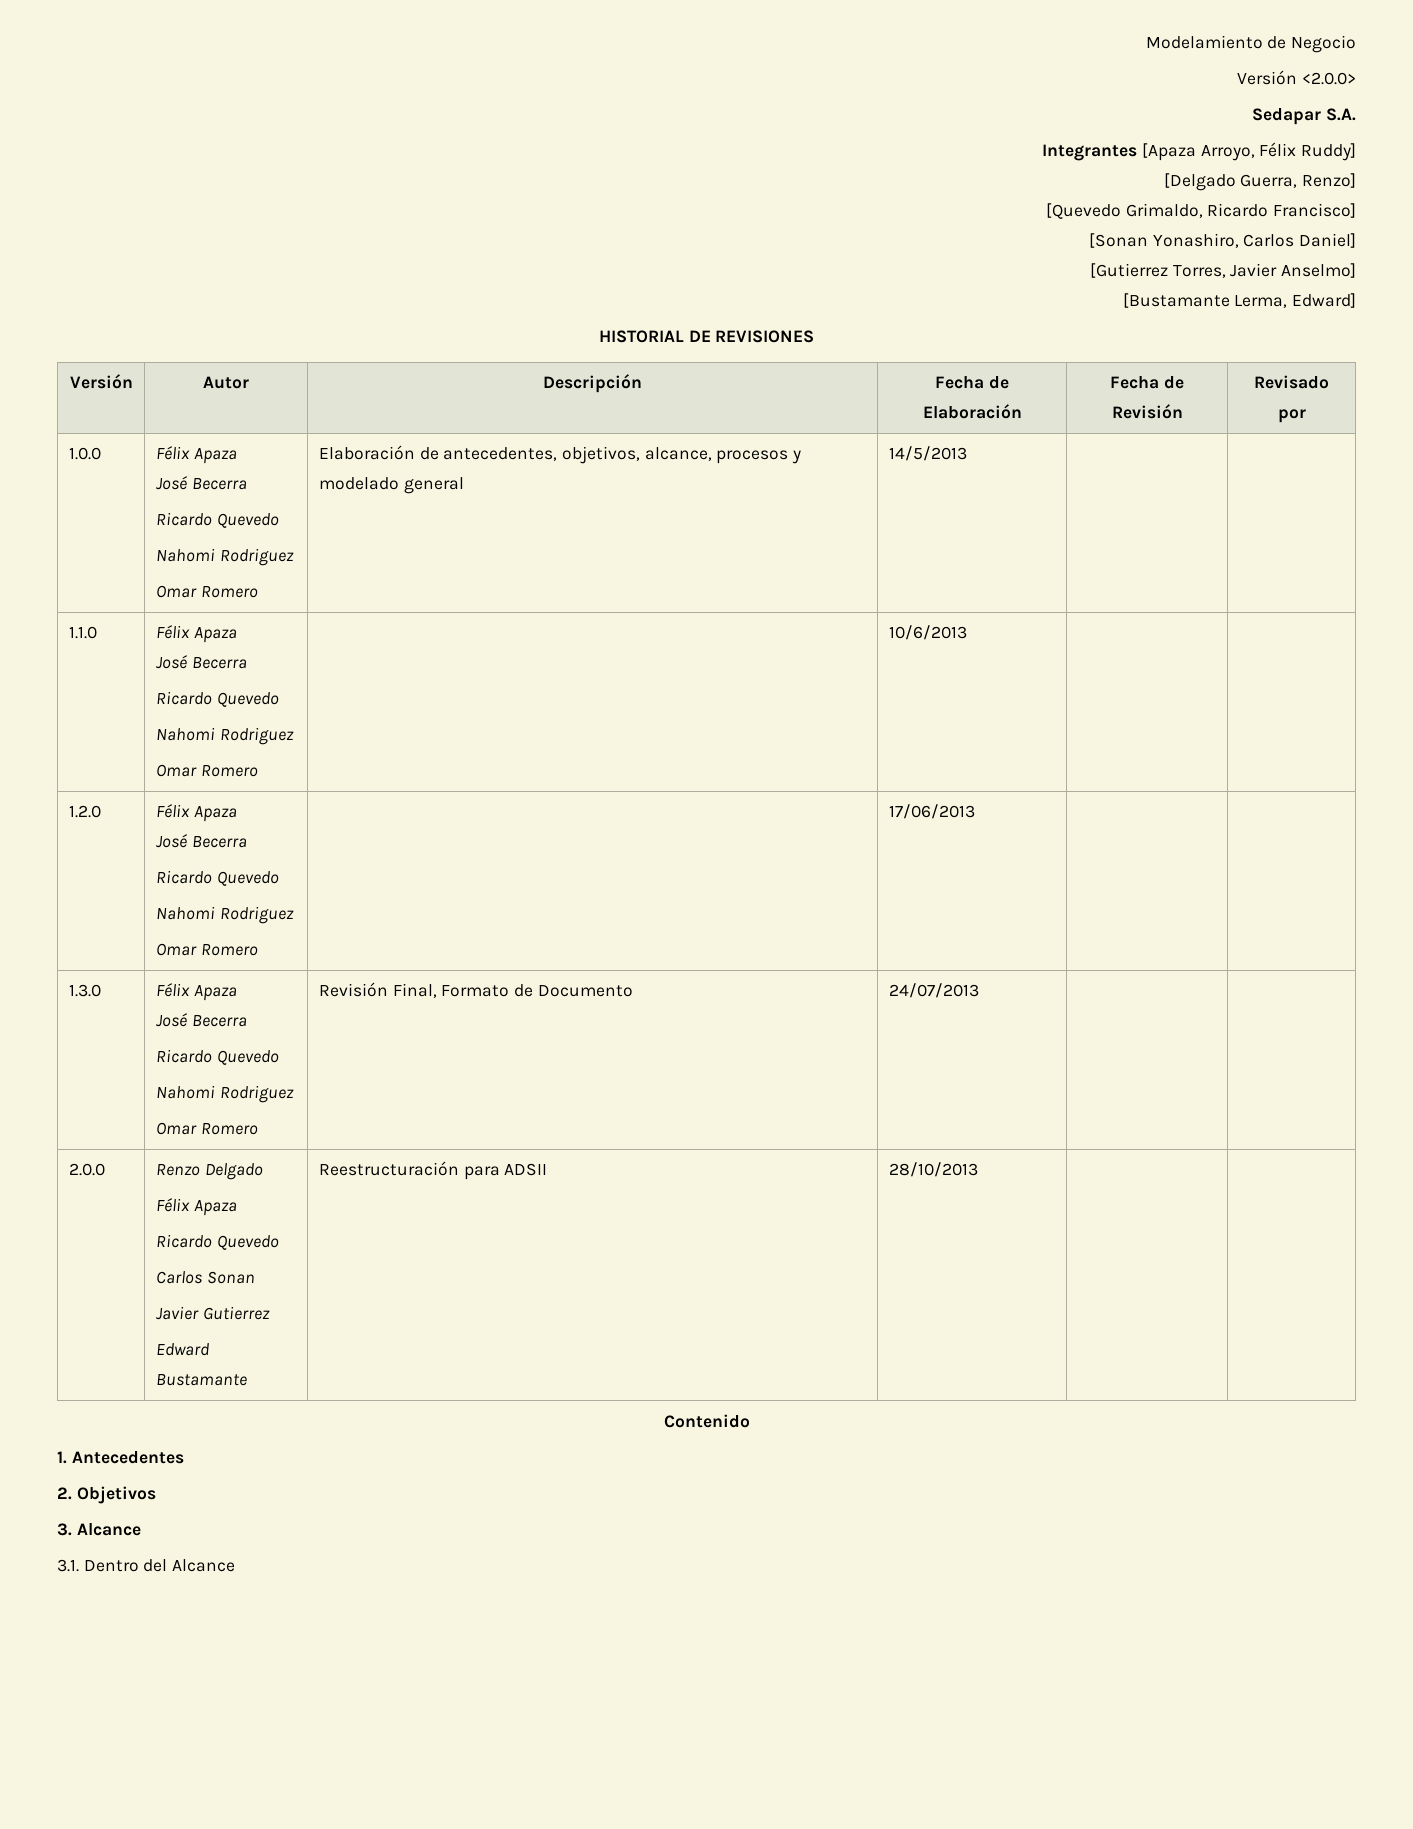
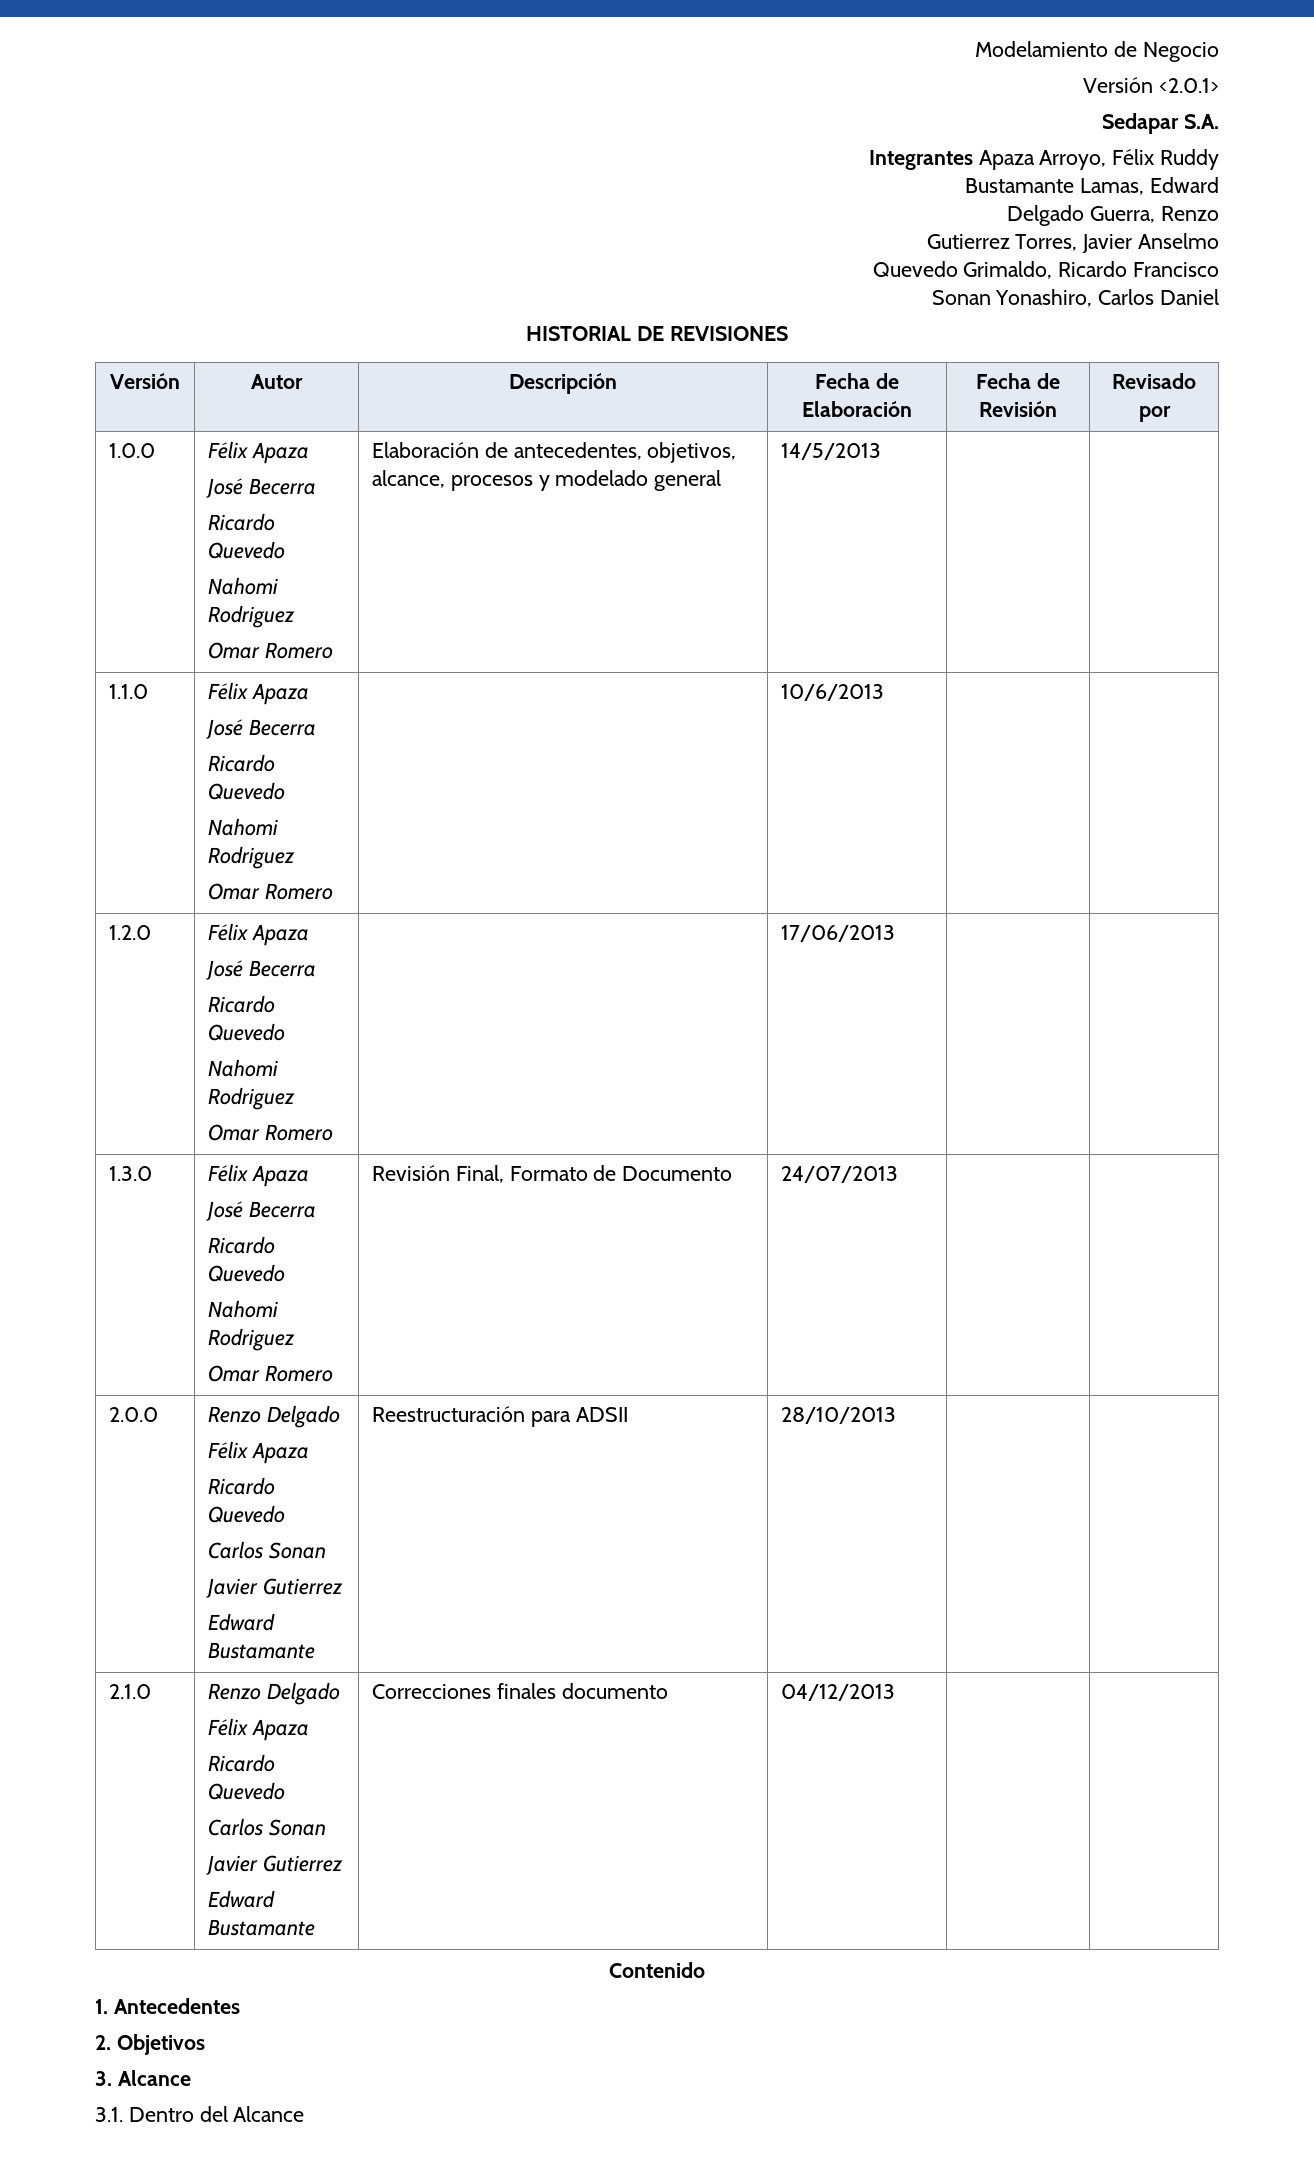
[1302,72,1356,85] <2.0.0> -> [1159,78,1219,93] <2.0.1>
[1141,143,1196,161] [Apaza -> [978,150,1035,170] Apaza
[1300,143,1356,161] [1163,173,1356,191] [1045,203,1356,219] [1088,233,1356,248] [1089,263,1356,278] [1122,293,1356,308] Ruddy] // [Delgado Guerra, Renzo] // [Quevedo Grimaldo, Ricardo Francisco] // [Sonan Yonashiro, Carlos Daniel] // [Gutierrez Torres, Javier Anselmo] // [Bustamante Lerma, Edward] -> [1159,149,1219,170] [965,177,1219,195] [1007,205,1219,226] [926,233,1219,253] [872,261,1219,279] [931,289,1219,307] Ruddy // Bustamante Lamas, Edward // Delgado Guerra, Renzo // Gutierrez Torres, Javier Anselmo // Quevedo Grimaldo, Ricardo Francisco // Sonan Yonashiro, Carlos Daniel
(978, 1169) none -> [109,1684,152,1699] [208,1682,340,1705] [208,1718,309,1741] [208,1754,276,1772] [208,1782,286,1800] [208,1818,326,1836] [206,1855,343,1875] [208,1890,276,1908] [208,1919,316,1936] [372,1683,668,1699] [781,1684,896,1701] // 2.1.0 | Renzo Delgado // Félix Apaza // Ricardo Quevedo // Carlos Sonan // Javier Gutierrez // Edward Bustamante | Correcciones finales documento | 04/12/2013 | |

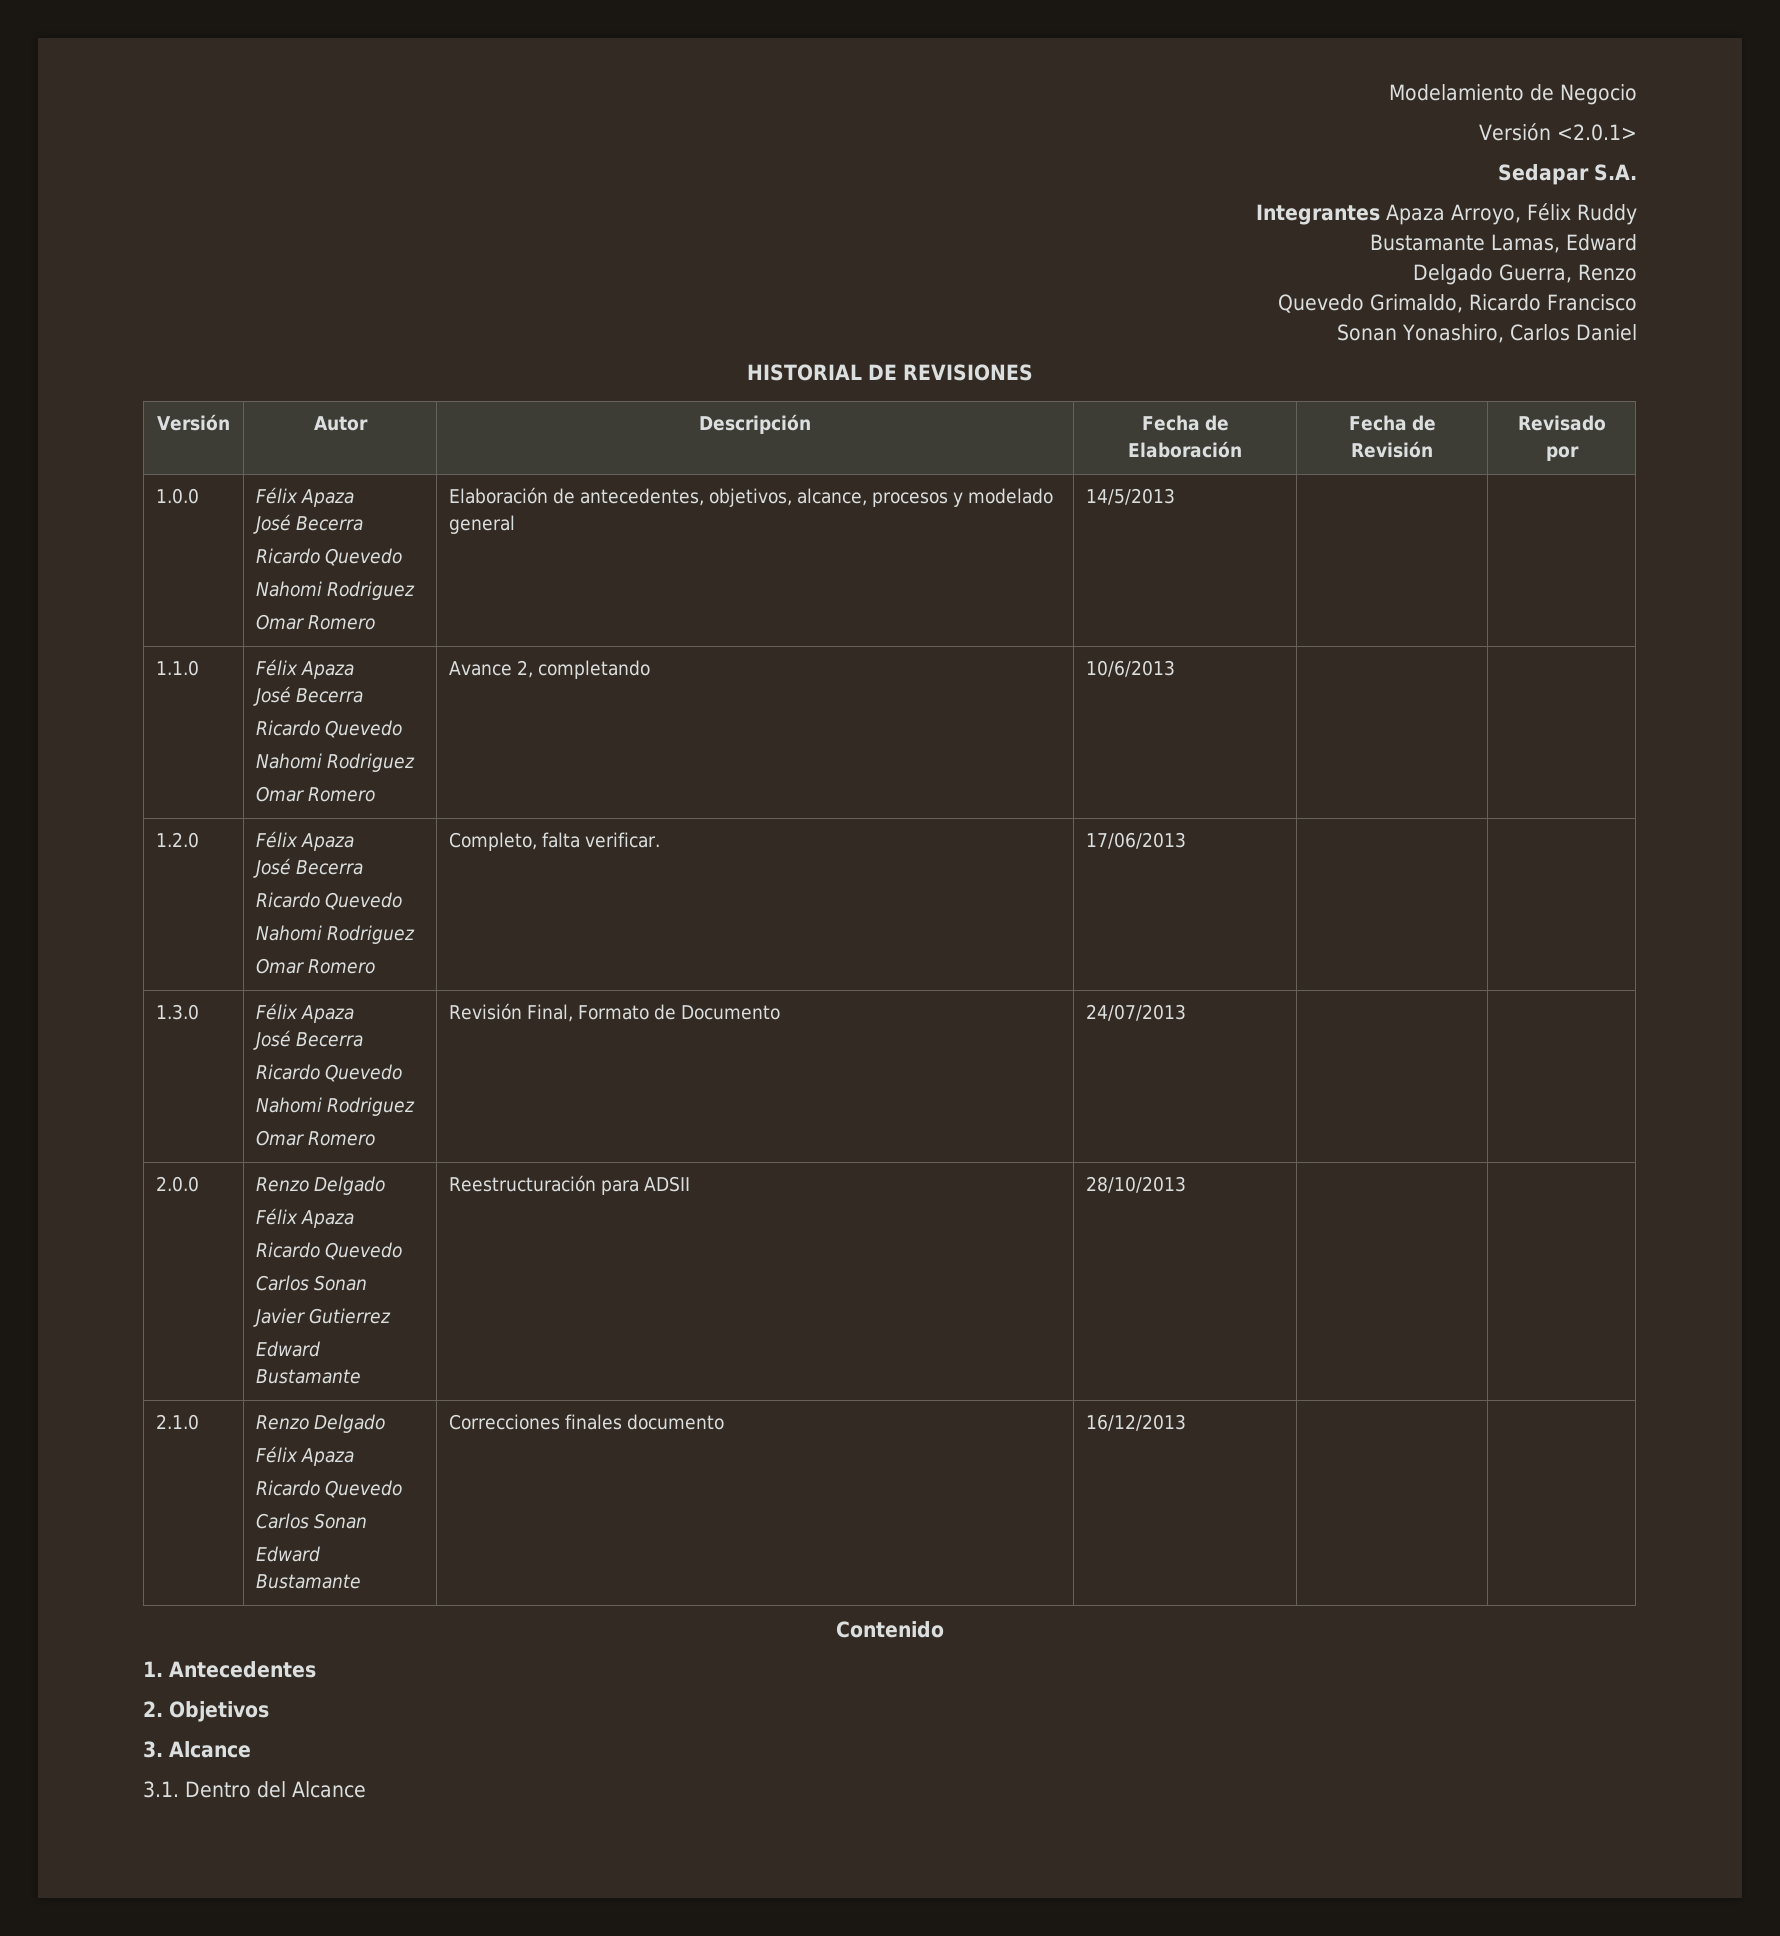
[926,233,1219,253] // Gutierrez Torres, Javier Anselmo -> (1638, 272) none
(333, 891) none -> [449,660,651,679] Avance 2, completando
(333, 1132) none -> [449,832,661,851] Completo, falta verificar.
[206,1855,343,1875] // Javier Gutierrez -> (368, 1521) none
[781,1684,896,1701] 04/12/2013 -> [1086,1414,1187,1431] 16/12/2013

